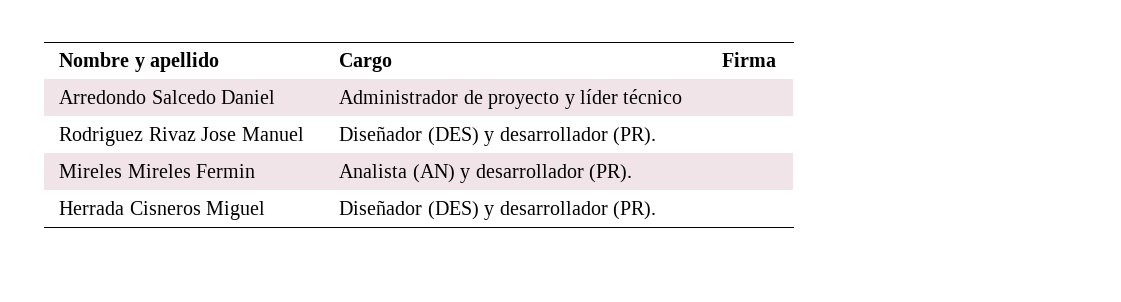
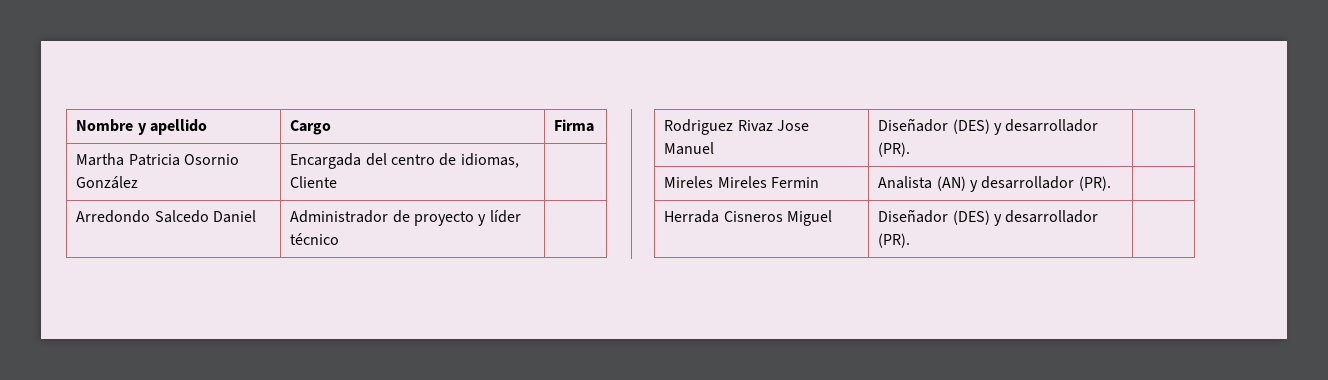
(777, 59) none -> [76,153,240,166] [76,176,139,189] [290,153,519,169] [290,176,338,188] // Martha Patricia Osornio González | Encargada del centro de idiomas, Cliente |

